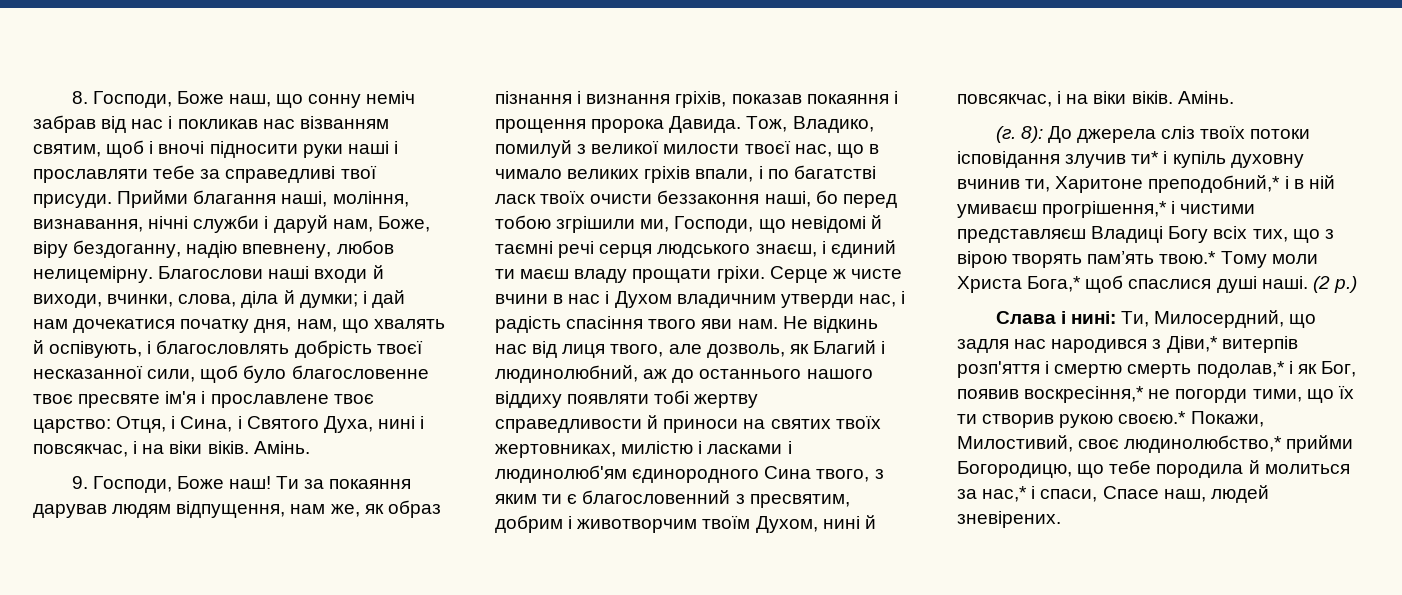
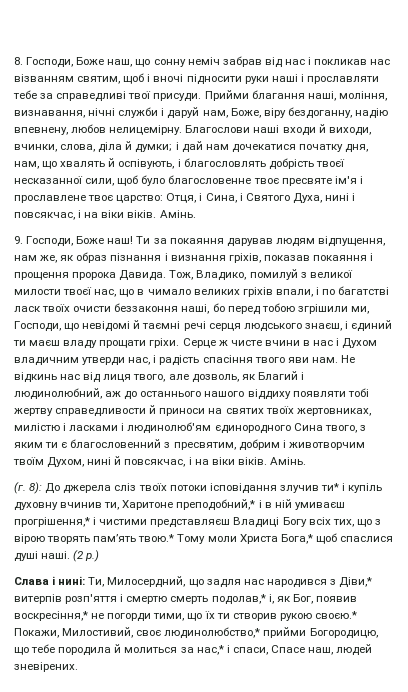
[1288,361,1293,374] і -> [268,594,274,604] і,

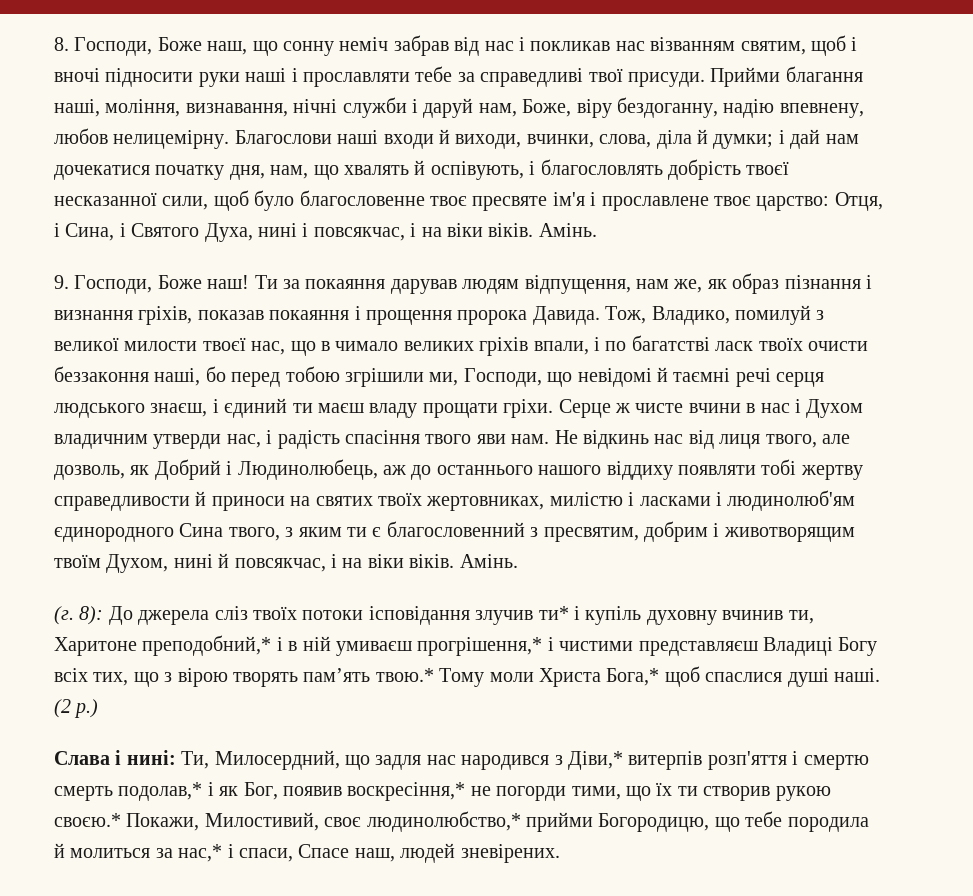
[257,371,304,380] [14,388,102,400] Благий і людинолюбний, -> [154,459,378,480] Добрий і Людинолюбець,
[288,442,365,450] животворчим -> [723,527,855,542] животворящим
[268,594,274,604] і, -> [207,782,214,796] і

